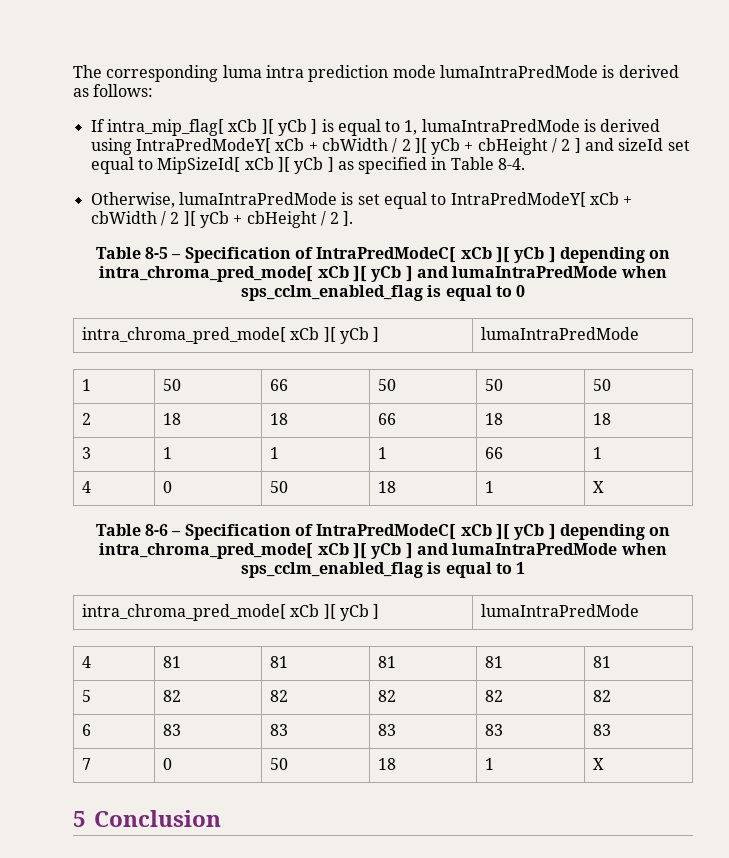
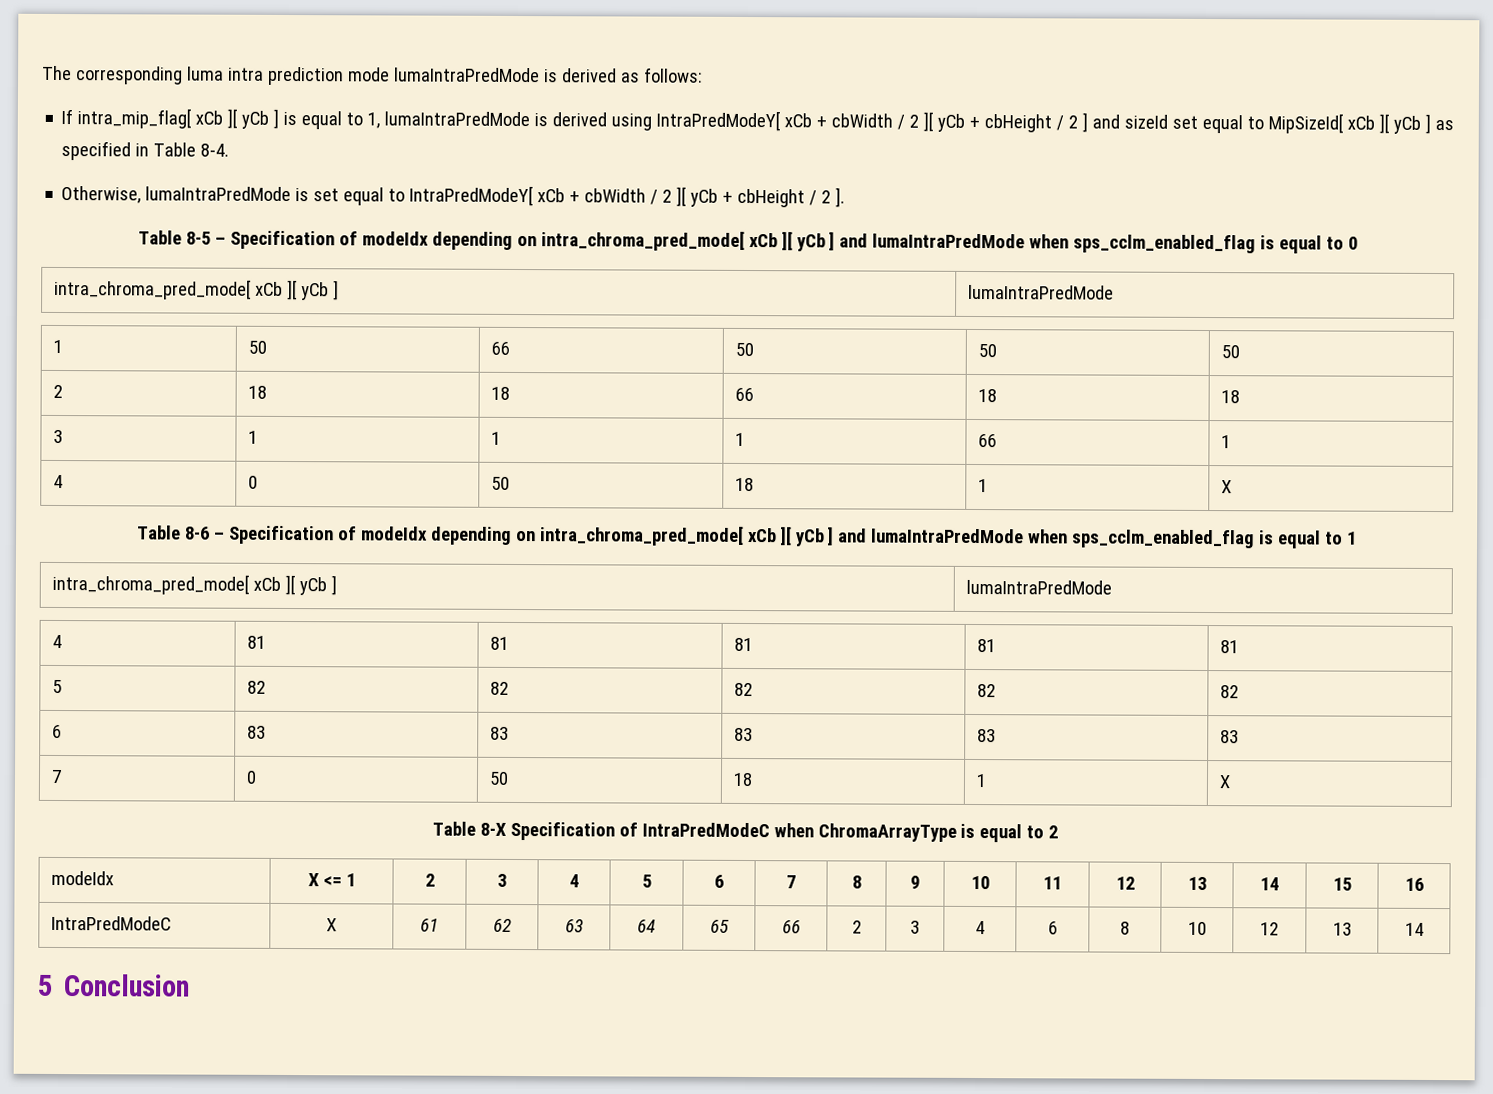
[316,247,556,263] IntraPredModeC[ xCb ][ yCb ] -> [361,231,429,246] modeIdx
[316,524,556,540] IntraPredModeC[ xCb ][ yCb ] -> [360,526,428,541] modeIdx
(605, 764) none -> [431,821,1059,843] [51,870,115,886] [307,873,356,887] [424,873,435,887] [497,873,507,887] [569,874,579,888] [641,874,652,888] [714,874,724,888] [786,875,796,889] [851,875,862,889] [910,875,920,889] [970,875,990,890] [1043,876,1062,890] [1115,876,1135,890] [1187,876,1207,891] [1260,877,1279,891] [1332,877,1352,891] [1404,877,1424,891] [51,915,172,931] [326,918,337,932] [420,918,439,932] [492,918,512,932] [564,919,584,933] [637,919,656,933] [709,919,729,933] [781,920,801,934] [851,920,862,934] [910,920,920,934] [975,921,985,935] [1047,921,1058,935] [1120,921,1130,935] [1187,921,1207,936] [1260,922,1279,936] [1332,922,1352,936] [1404,922,1424,936] // Table 8-X Specification of IntraPredModeC when ChromaArrayType is equal to 2 // modeIdx | X <= 1 | 2 | 3 | 4 | 5 | 6 | 7 | 8 | 9 | 10 | 11 | 12 | 13 | 14 | 15 | 16 // IntraPredModeC | X | 61 | 62 | 63 | 64 | 65 | 66 | 2 | 3 | 4 | 6 | 8 | 10 | 12 | 13 | 14

